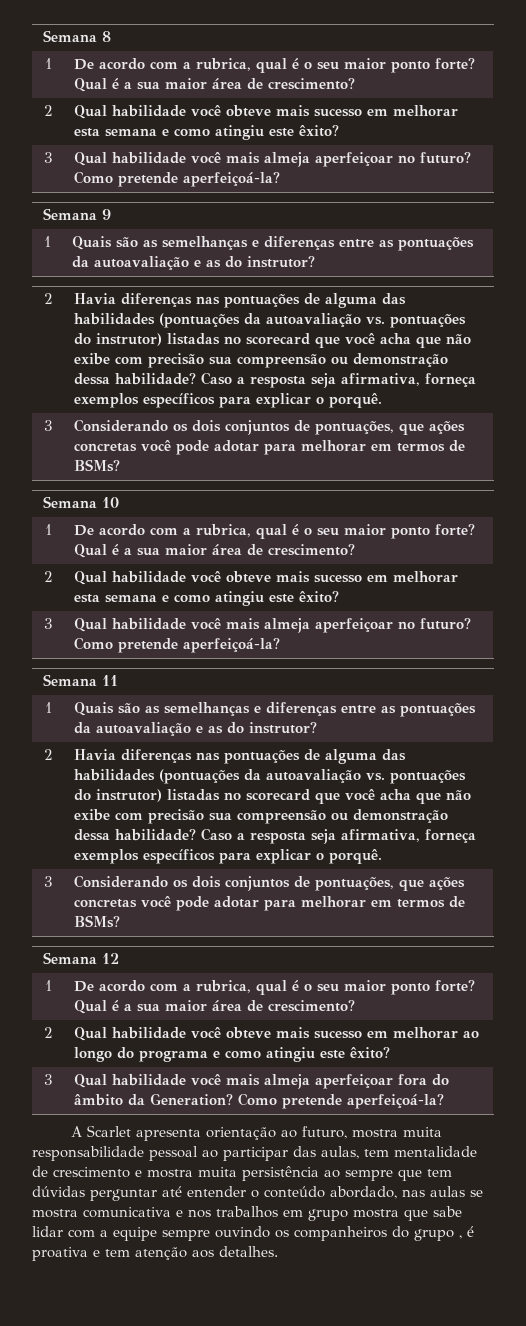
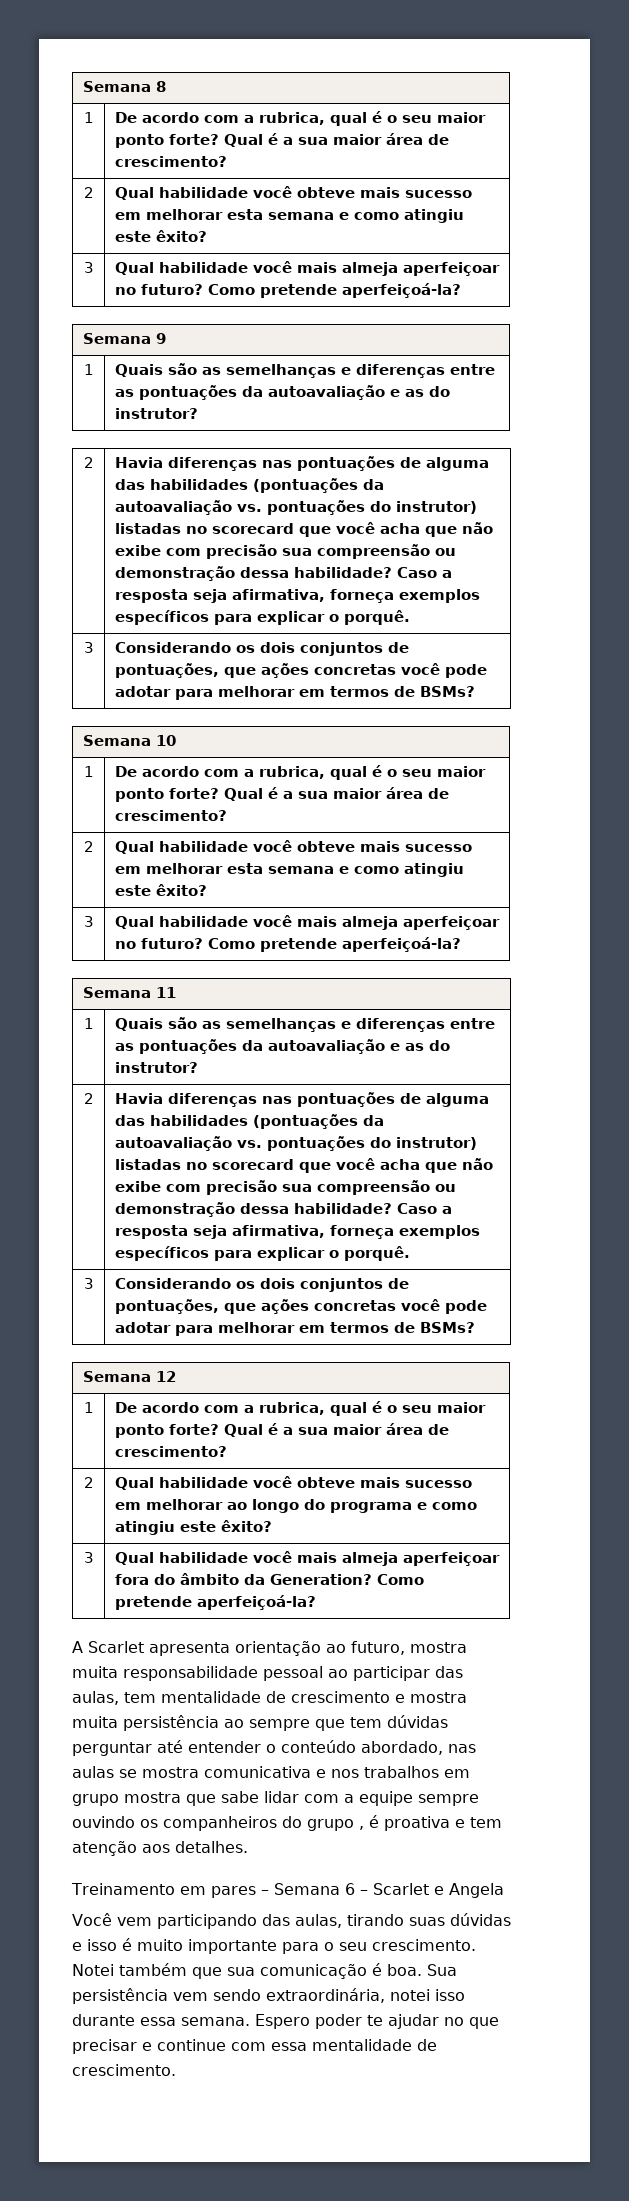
(278, 1251) none -> [71,1883,504,1898] [72,1913,511,1929] [72,1938,476,1954] [72,1963,457,1979] [72,1988,465,2004] [72,2014,499,2029] [72,2039,437,2054] [72,2064,176,2076] // Treinamento em pares – Semana 6 – Scarlet e Angela // Você vem participando das aulas, tirando suas dúvidas e isso é muito importante para o seu crescimento. Notei também que sua comunicação é boa. Sua persistência vem sendo extraordinária, notei isso durante essa semana. Espero poder te ajudar no que precisar e continue com essa mentalidade de crescimento.

